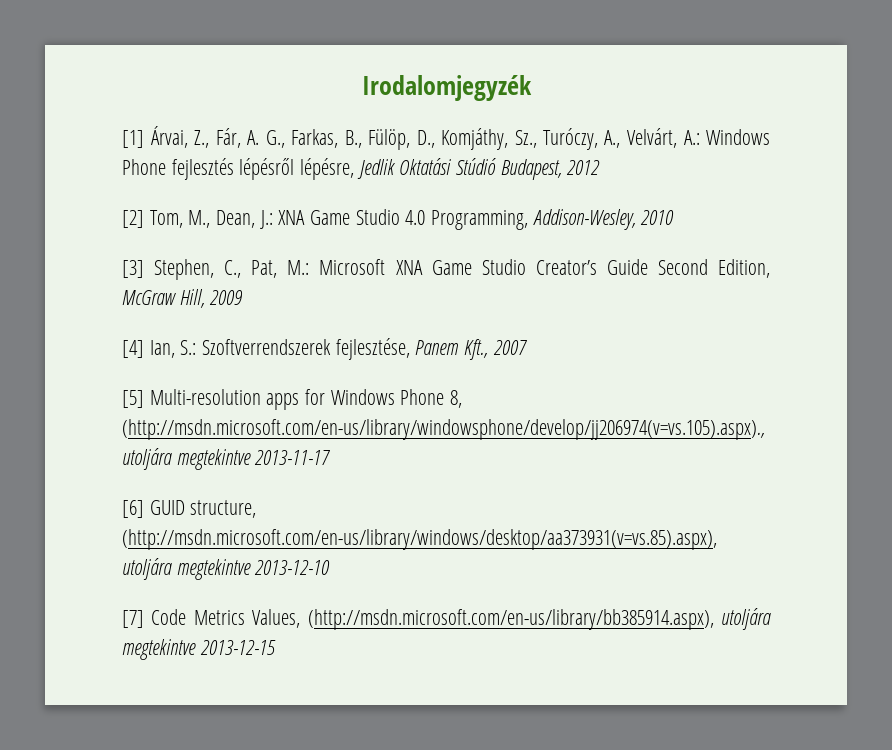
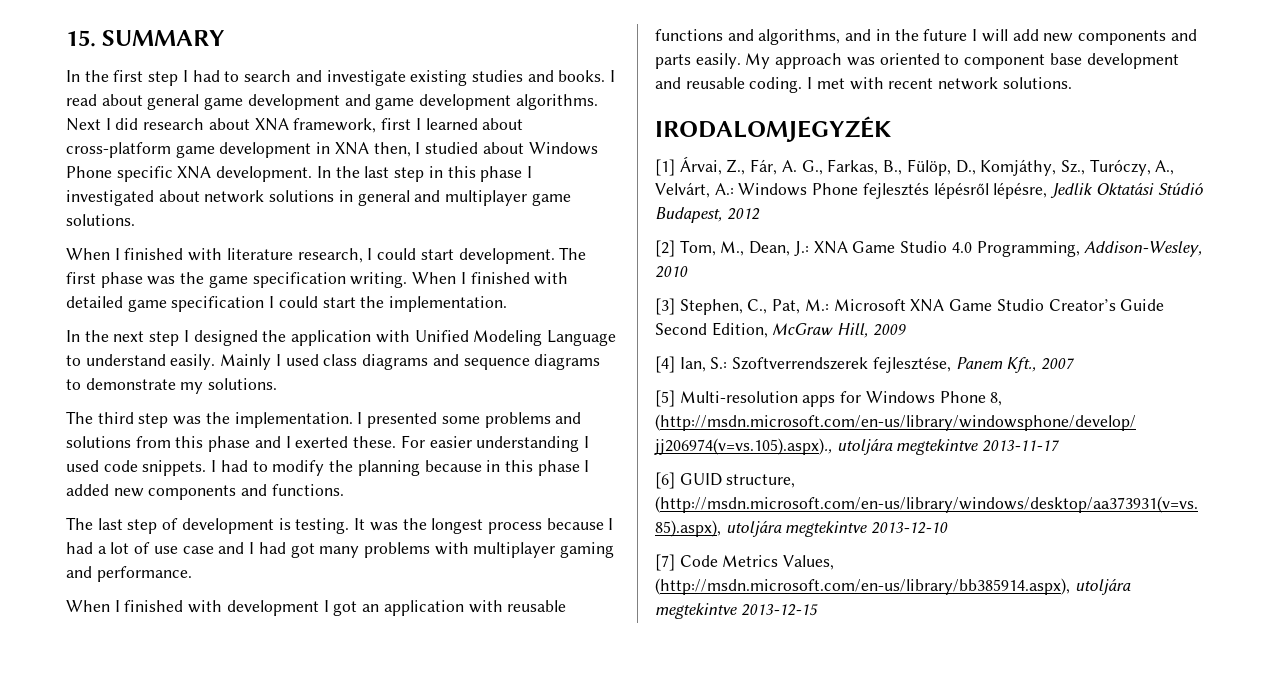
[361,75,532,101] Irodalomjegyzék -> [66,30,226,47] [66,70,616,86] [66,94,598,110] [66,118,524,133] [66,142,598,158] [66,166,532,182] [66,190,571,206] [66,214,135,226] [66,247,587,264] [66,272,569,288] [66,296,508,312] [66,330,616,346] [66,354,601,370] [66,378,278,394] [66,411,582,428] [66,435,589,452] [66,460,590,476] [66,484,344,500] [66,517,614,534] [66,542,615,558] [66,566,192,582] [66,600,567,616] [655,29,1197,45] [655,53,1179,69] [655,77,1072,93] [655,116,891,142] 15. SUMMARY // In the first step I had to search and investigate existing studies and books. I read about general game development and game development algorithms. Next I did research about XNA framework, first I learned about cross-platform game development in XNA then, I studied about Windows Phone specific XNA development. In the last step in this phase I investigated about network solutions in general and multiplayer game solutions. // When I finished with literature research, I could start development. The first phase was the game specification writing. When I finished with detailed game specification I could start the implementation. // In the next step I designed the application with Unified Modeling Language to understand easily. Mainly I used class diagrams and sequence diagrams to demonstrate my solutions. // The third step was the implementation. I presented some problems and solutions from this phase and I exerted these. For easier understanding I used code snippets. I had to modify the planning because in this phase I added new components and functions. // The last step of development is testing. It was the longest process because I had a lot of use case and I had got many problems with multiplayer gaming and performance. // When I finished with development I got an application with reusable functions and algorithms, and in the future I will add new components and parts easily. My approach was oriented to component base development and reusable coding. I met with recent network solutions. // IRODALOMJEGYZÉK

